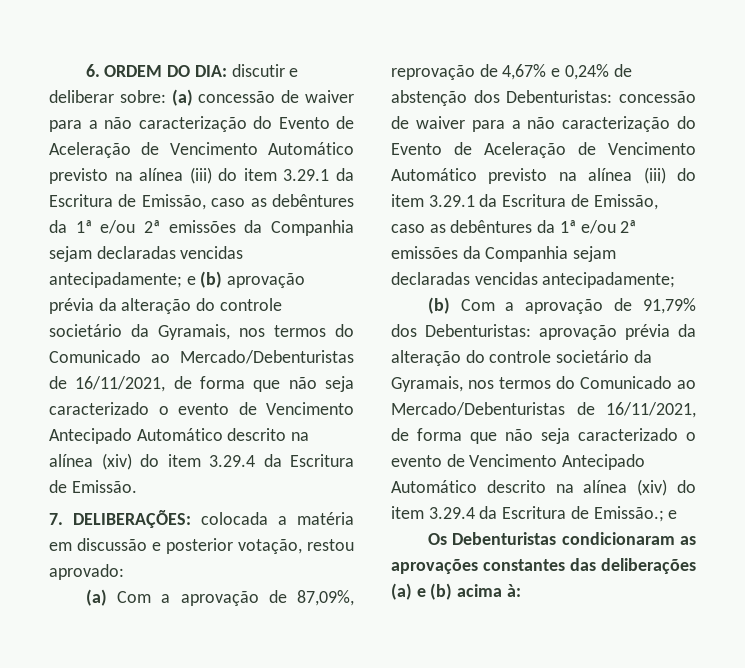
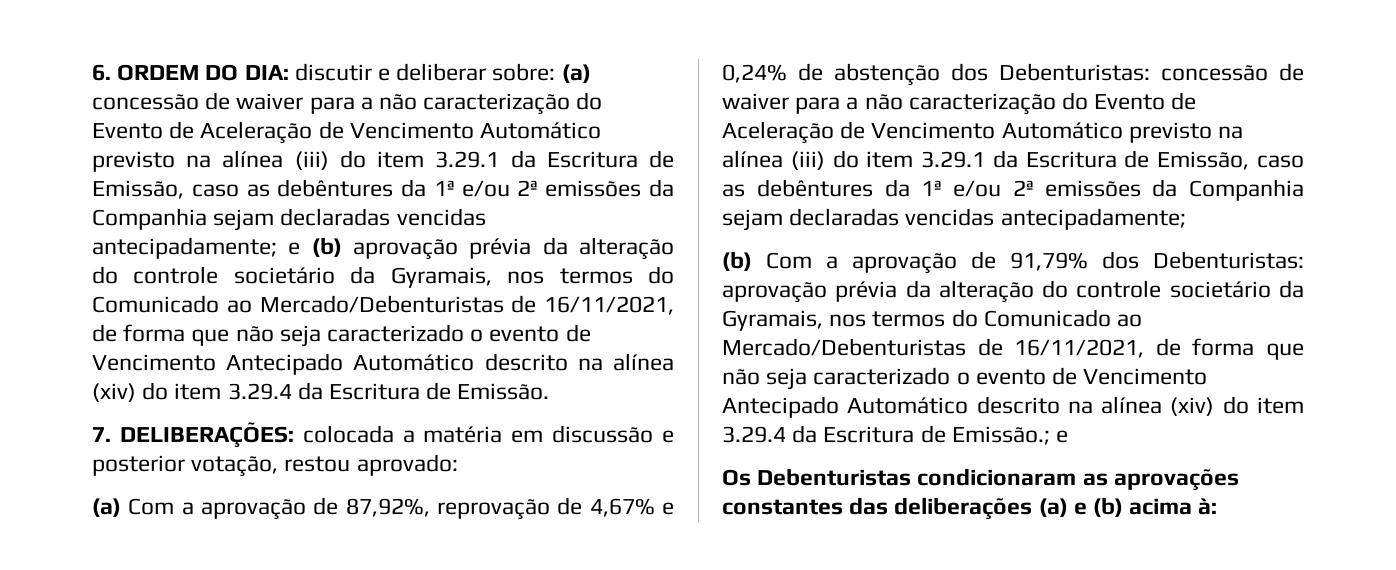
[297,590,354,606] 87,09%, -> [345,498,430,517] 87,92%,

